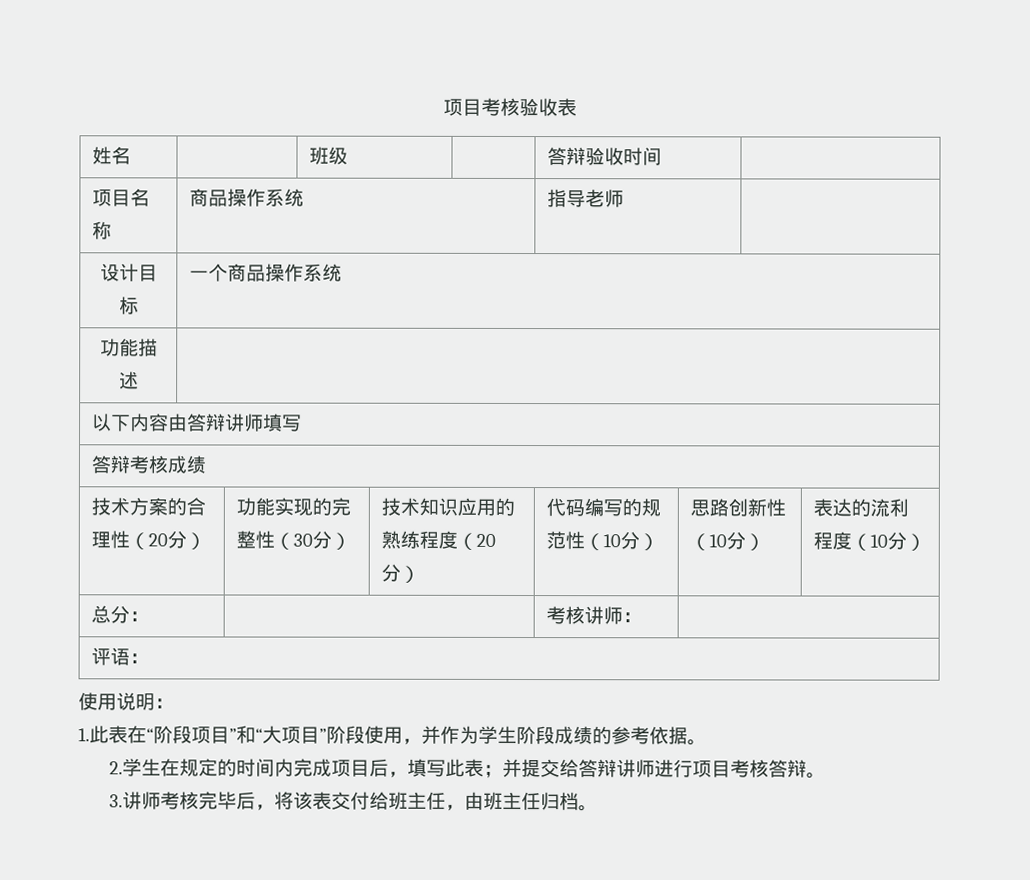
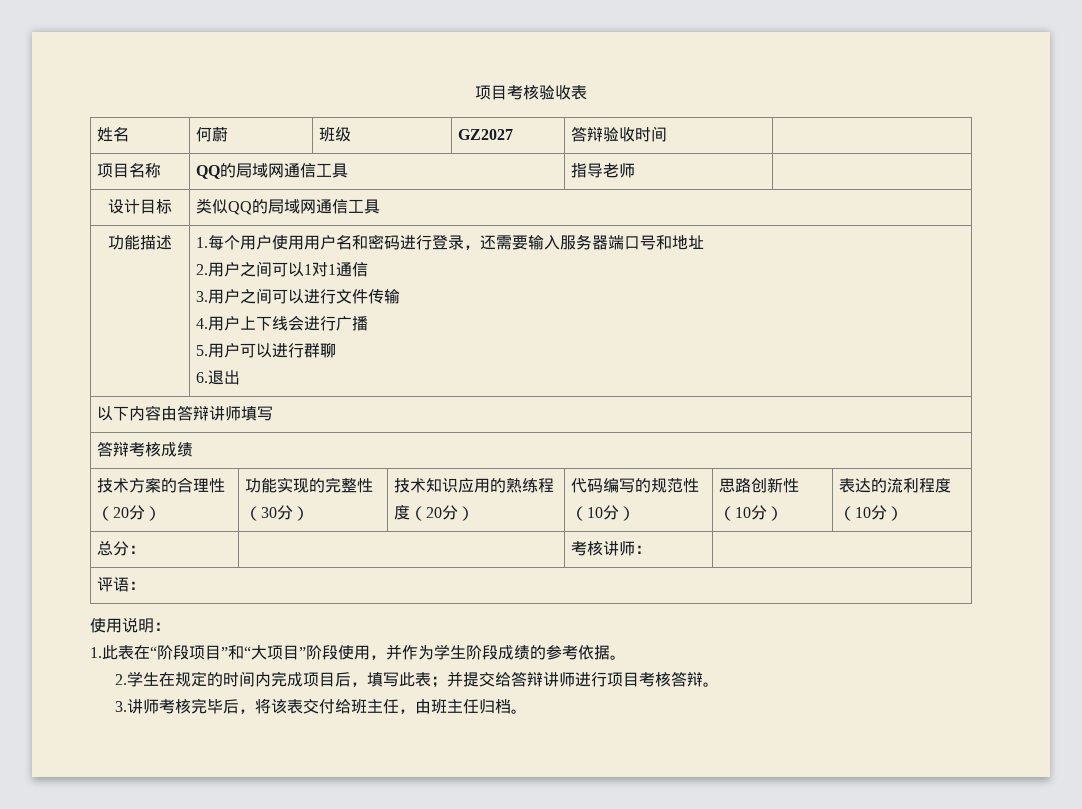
(132, 155) none -> [196,127,229,142] 何蔚
(349, 155) none -> [458,129,514,140] GZ2027
[189,188,305,207] 商品操作系统 -> [196,163,349,179] QQ的局域网通信工具
[189,263,343,282] [99,338,158,357] [118,371,139,390] 一个商品操作系统 // 功能描述 | -> [196,198,381,215] [108,235,172,250] [196,234,705,250] [196,261,369,277] [196,288,401,304] [196,315,369,331] [196,343,337,358] [196,370,241,385] 类似QQ的局域网通信工具 // 功能描述 | 1.每个用户使用用户名和密码进行登录，还需要输入服务器端口号和地址 // 2.用户之间可以1对1通信 // 3.用户之间可以进行文件传输 // 4.用户上下线会进行广播 // 5.用户可以进行群聊 // 6.退出

